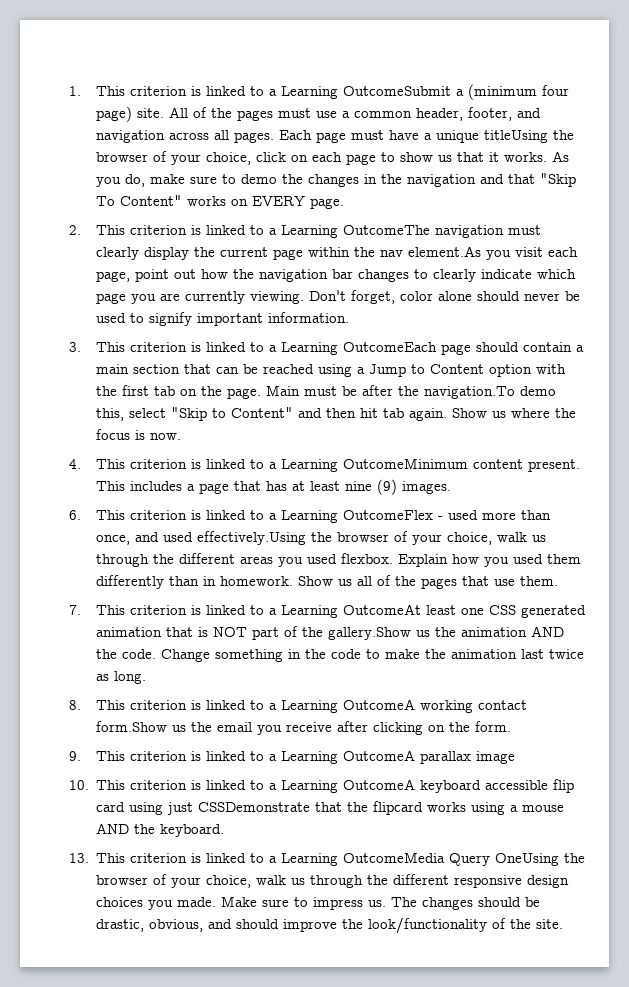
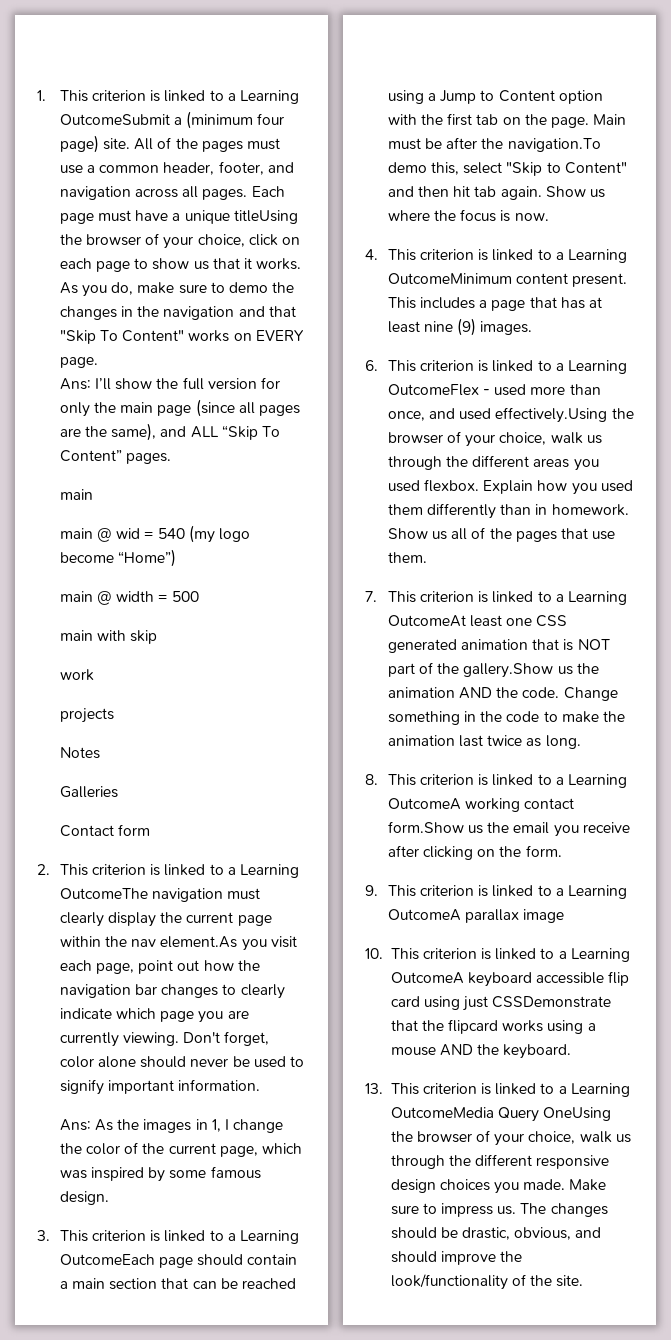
(345, 203) none -> [59,377,281,390] [59,399,301,417] [59,423,281,441] [59,450,172,464] [59,489,93,500] [59,525,251,543] [59,549,177,567] [59,591,199,605] [59,630,158,644] [59,669,94,681] [59,708,114,723] [59,747,100,759] [59,786,118,798] [59,824,151,837] // Ans: I’ll show the full version for only the main page (since all pages are the same), and ALL “Skip To Content” pages. // main // main @ wid = 540 (my logo become “Home”) // main @ width = 500 // main with skip // work // projects // Notes // Galleries // Contact form
(350, 317) none -> [59,1119,284,1133] [59,1142,303,1157] [59,1166,261,1182] [59,1191,109,1205] // Ans: As the images in 1, I change the color of the current page, which was inspired by some famous design.

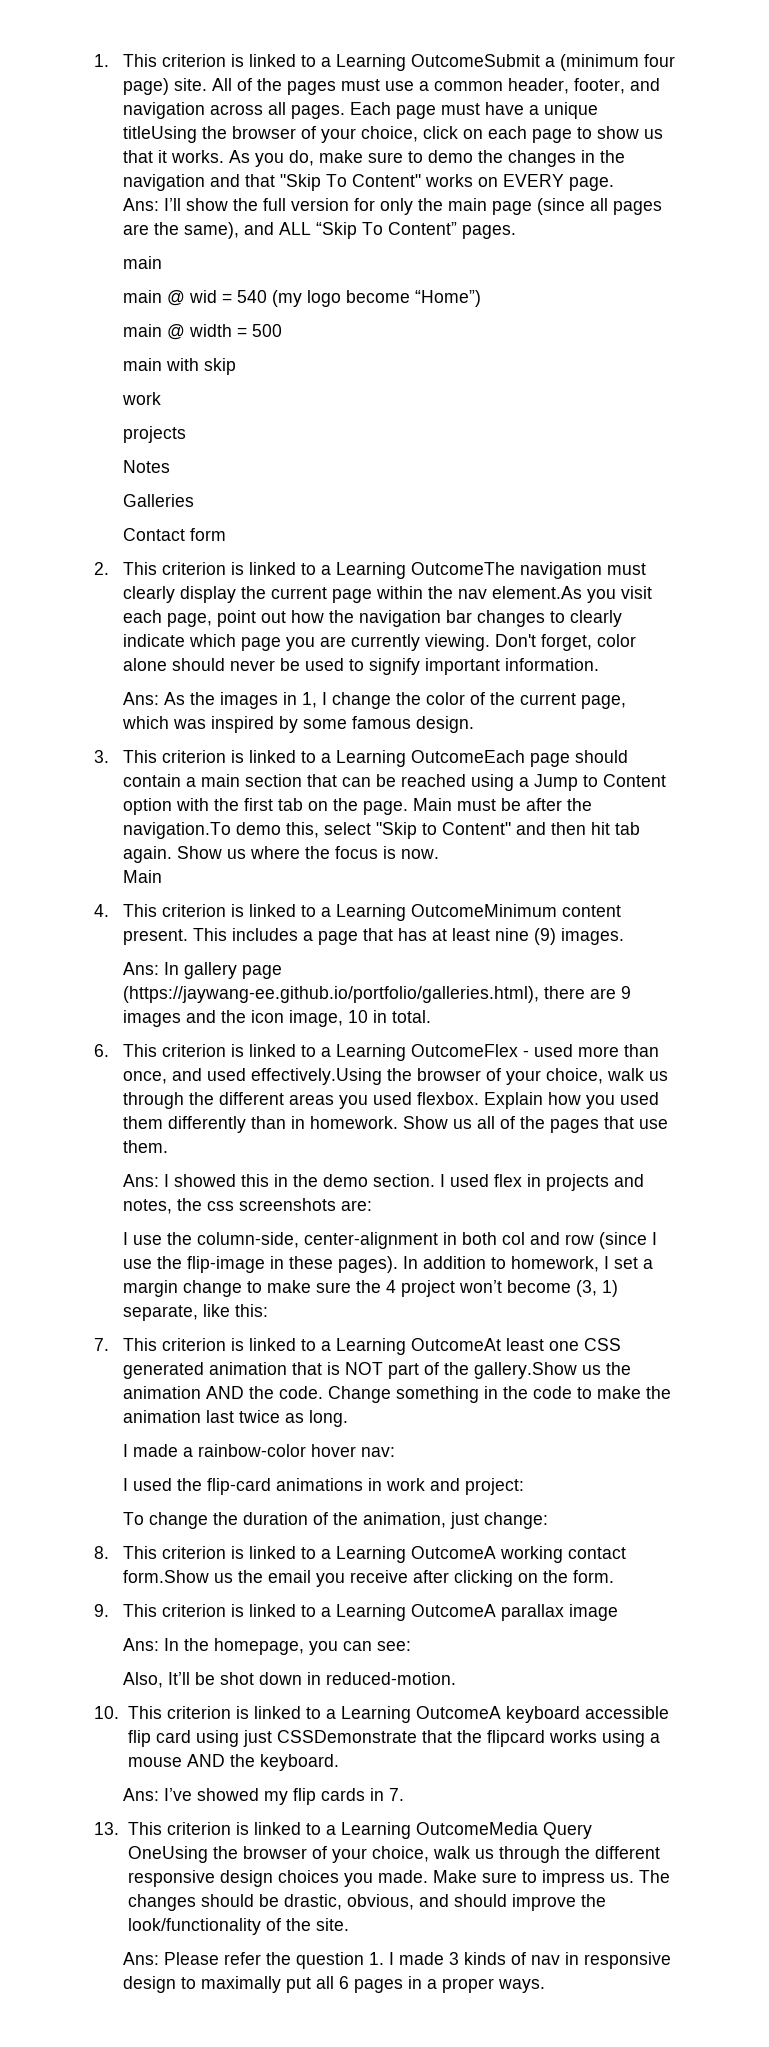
(549, 217) none -> [122,870,162,883] // Main
(533, 328) none -> [122,962,282,979] [122,986,631,1003] [122,1010,431,1027] // Ans: In gallery page (https://jaywang-ee.github.io/portfolio/galleries.html), there are 9 images and the icon image, 10 in total.
(427, 557) none -> [122,1174,644,1191] [122,1198,372,1214] [122,1232,657,1249] [122,1256,653,1273] [122,1280,618,1297] [122,1304,268,1321] // Ans: I showed this in the demo section. I used flex in projects and notes, the css screenshots are: // I use the column-side, center-alignment in both col and row (since I use the flip-image in these pages). In addition to homework, I set a margin change to make sure the 4 project won’t become (3, 1) separate, like this:
(581, 742) none -> [122,1444,395,1457] [122,1478,524,1495] [122,1512,548,1529] // I made a rainbow-color hover nav: // I used the flip-card animations in work and project: // To change the duration of the animation, just change:
(565, 916) none -> [122,1638,411,1655] [122,1672,456,1688] // Ans: In the homepage, you can see: // Also, It’ll be shot down in reduced-motion.
(572, 1051) none -> [122,1788,404,1805] // Ans: I’ve showed my flip cards in 7.
(584, 1281) none -> [122,1952,671,1969] [122,1976,545,1993] // Ans: Please refer the question 1. I made 3 kinds of nav in responsive design to maximally put all 6 pages in a proper ways.

